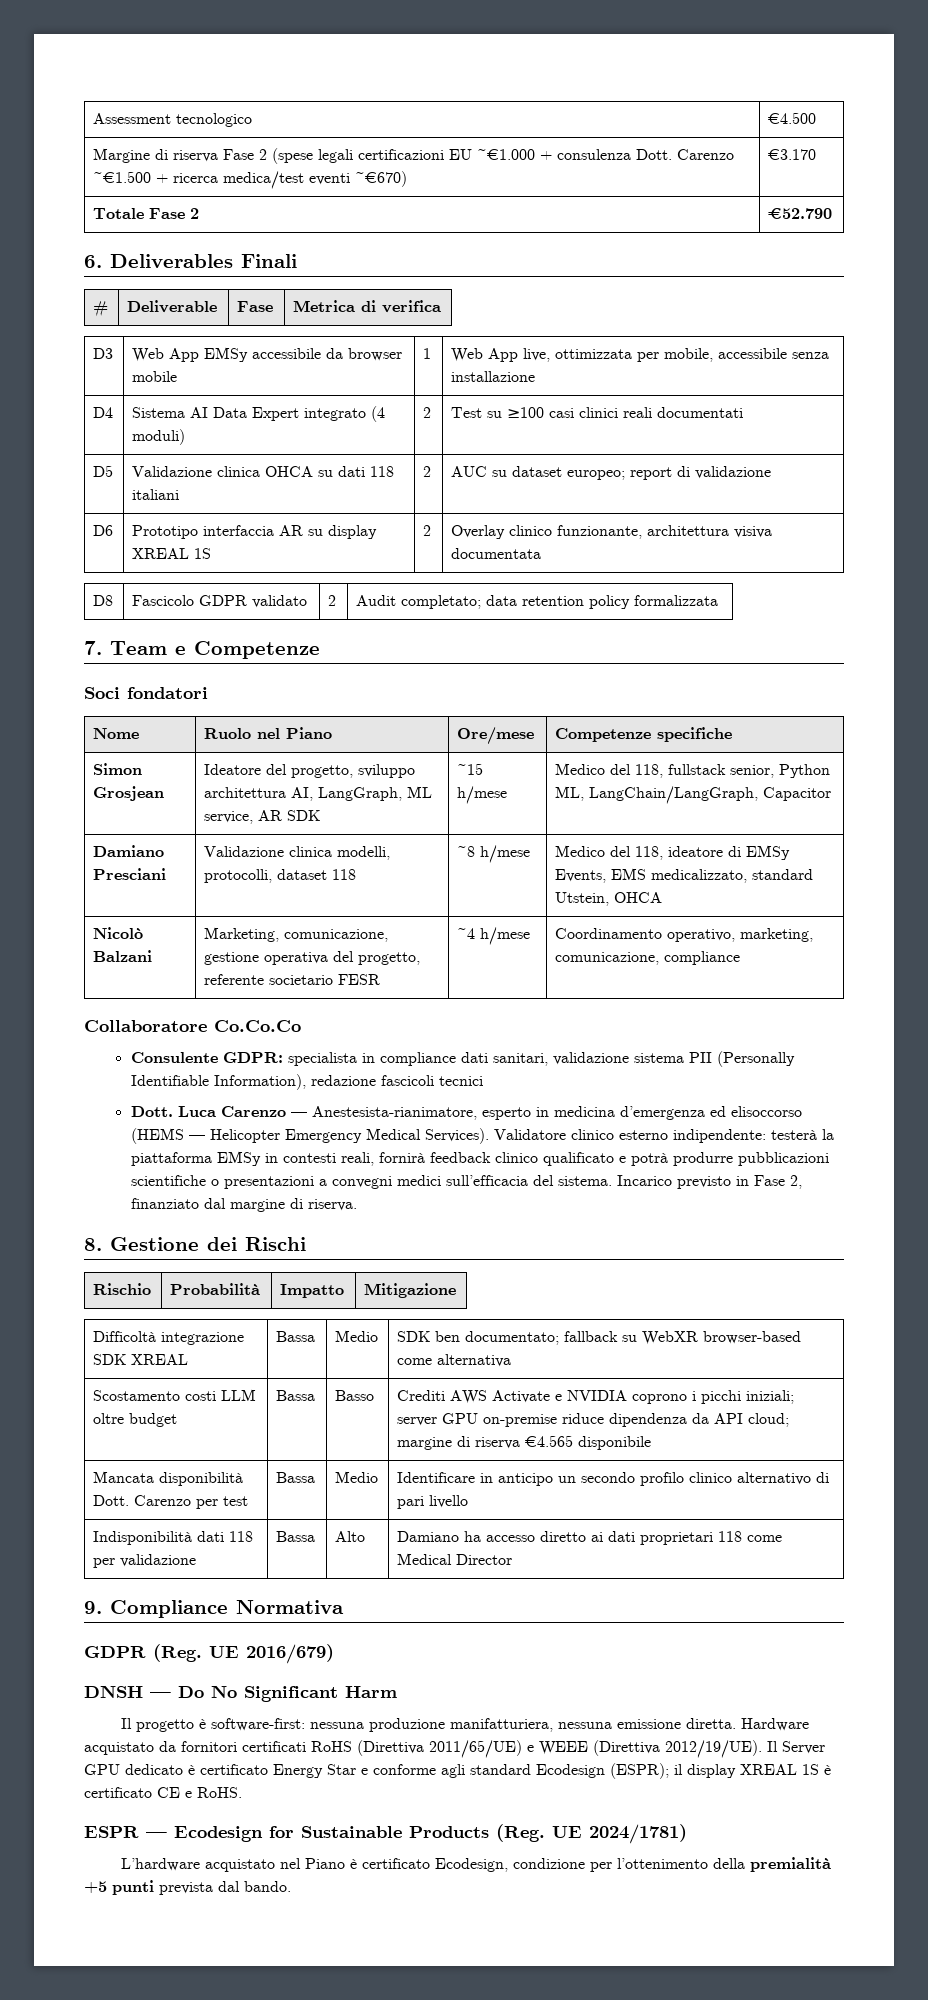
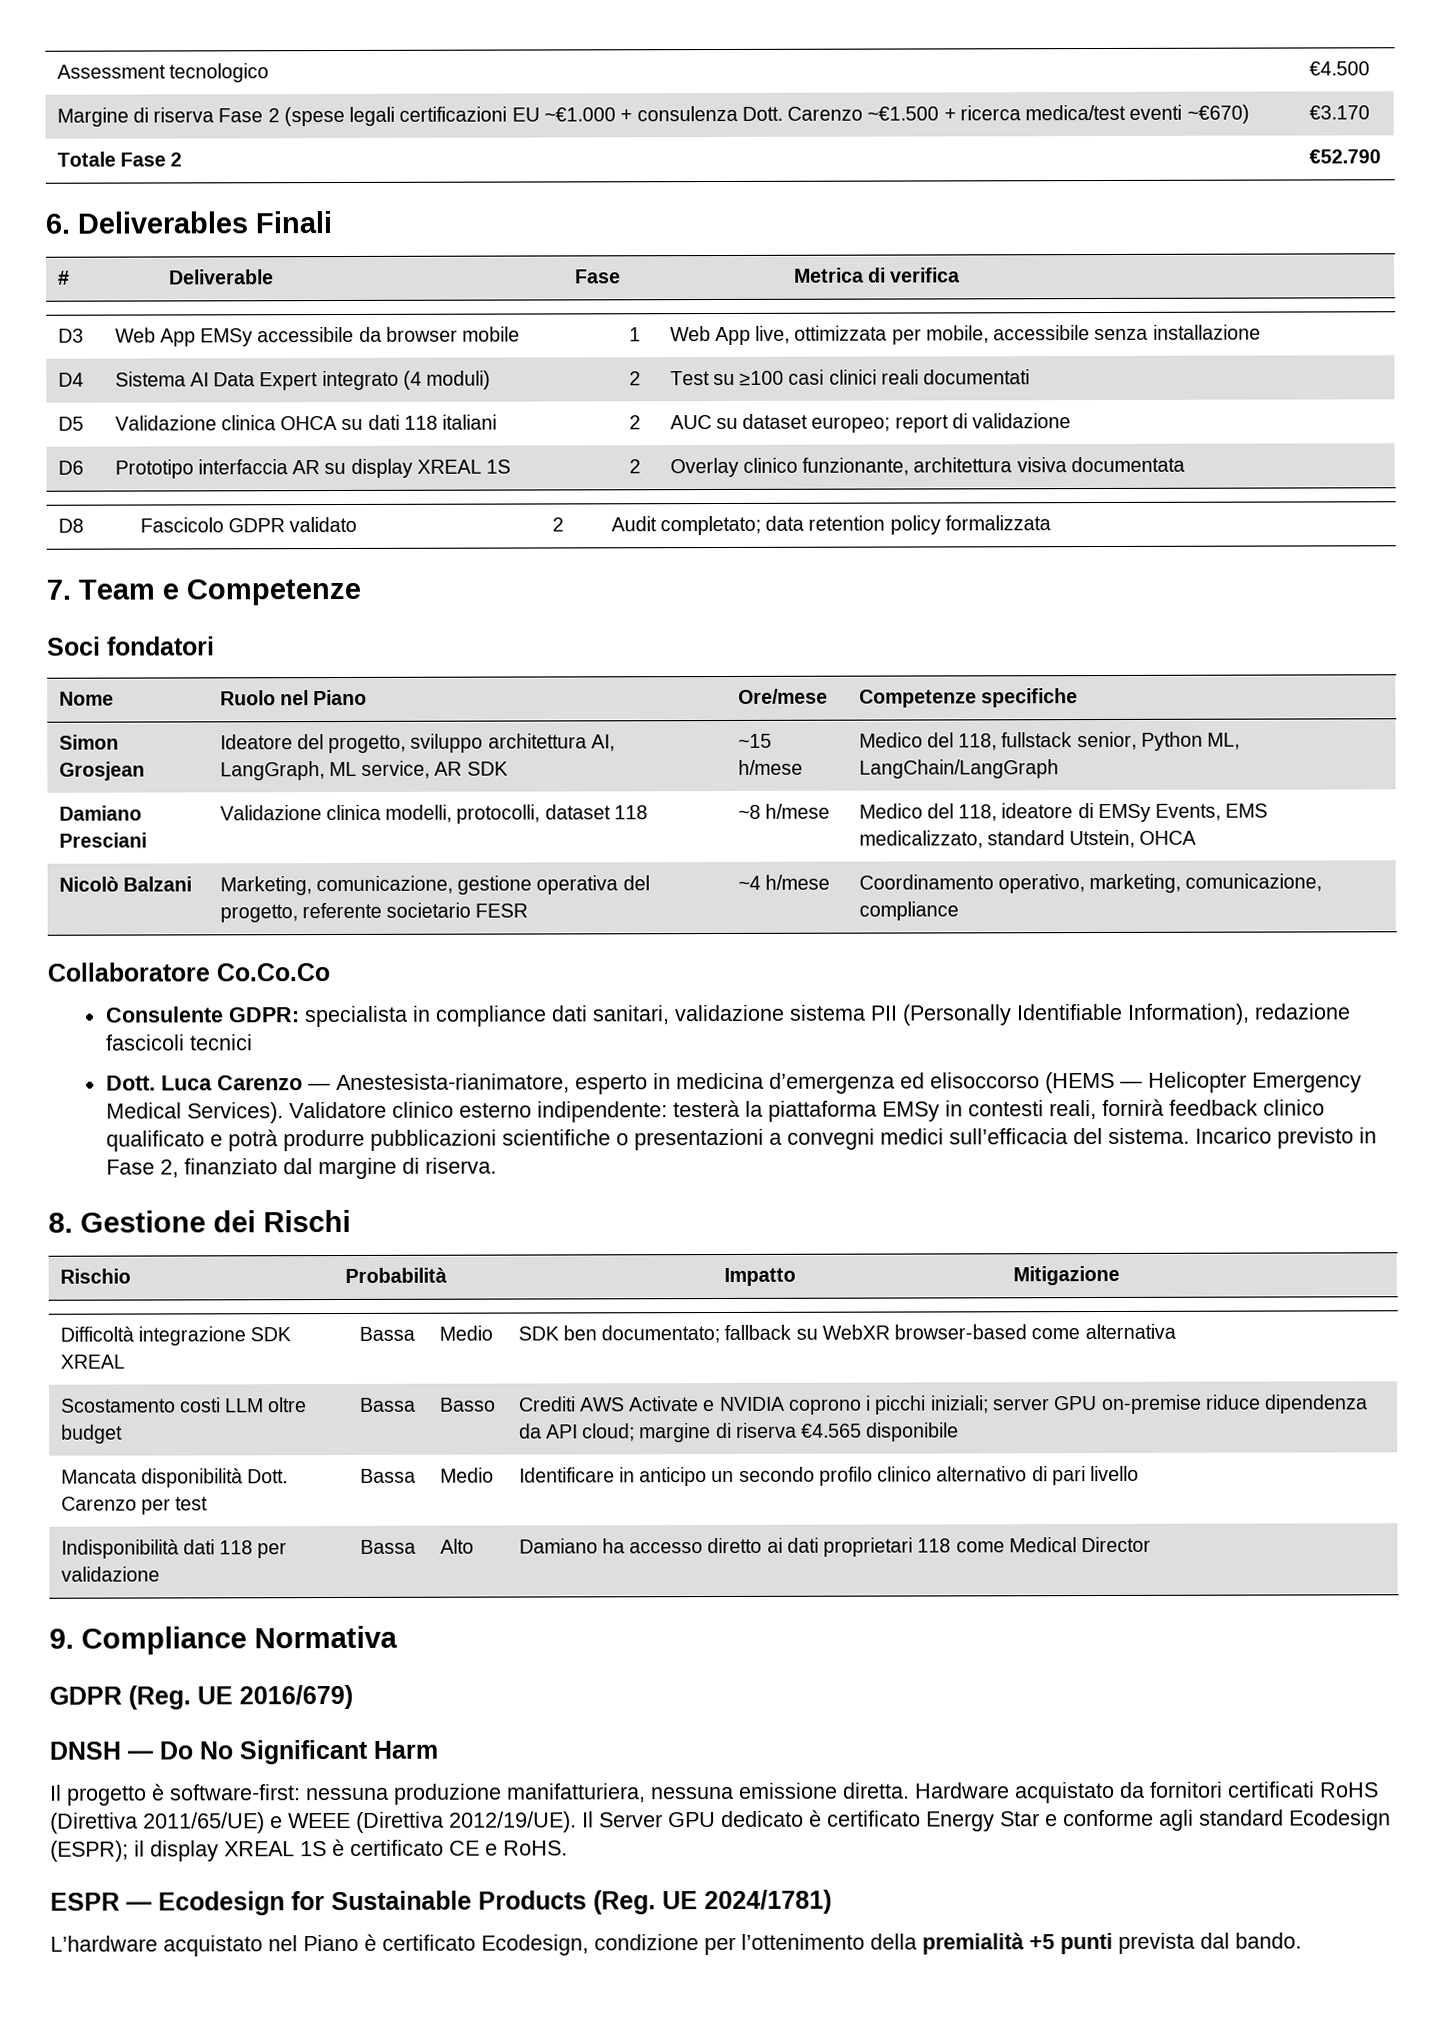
[589,786,832,804] LangChain/LangGraph, Capacitor -> [858,759,1059,779] LangChain/LangGraph

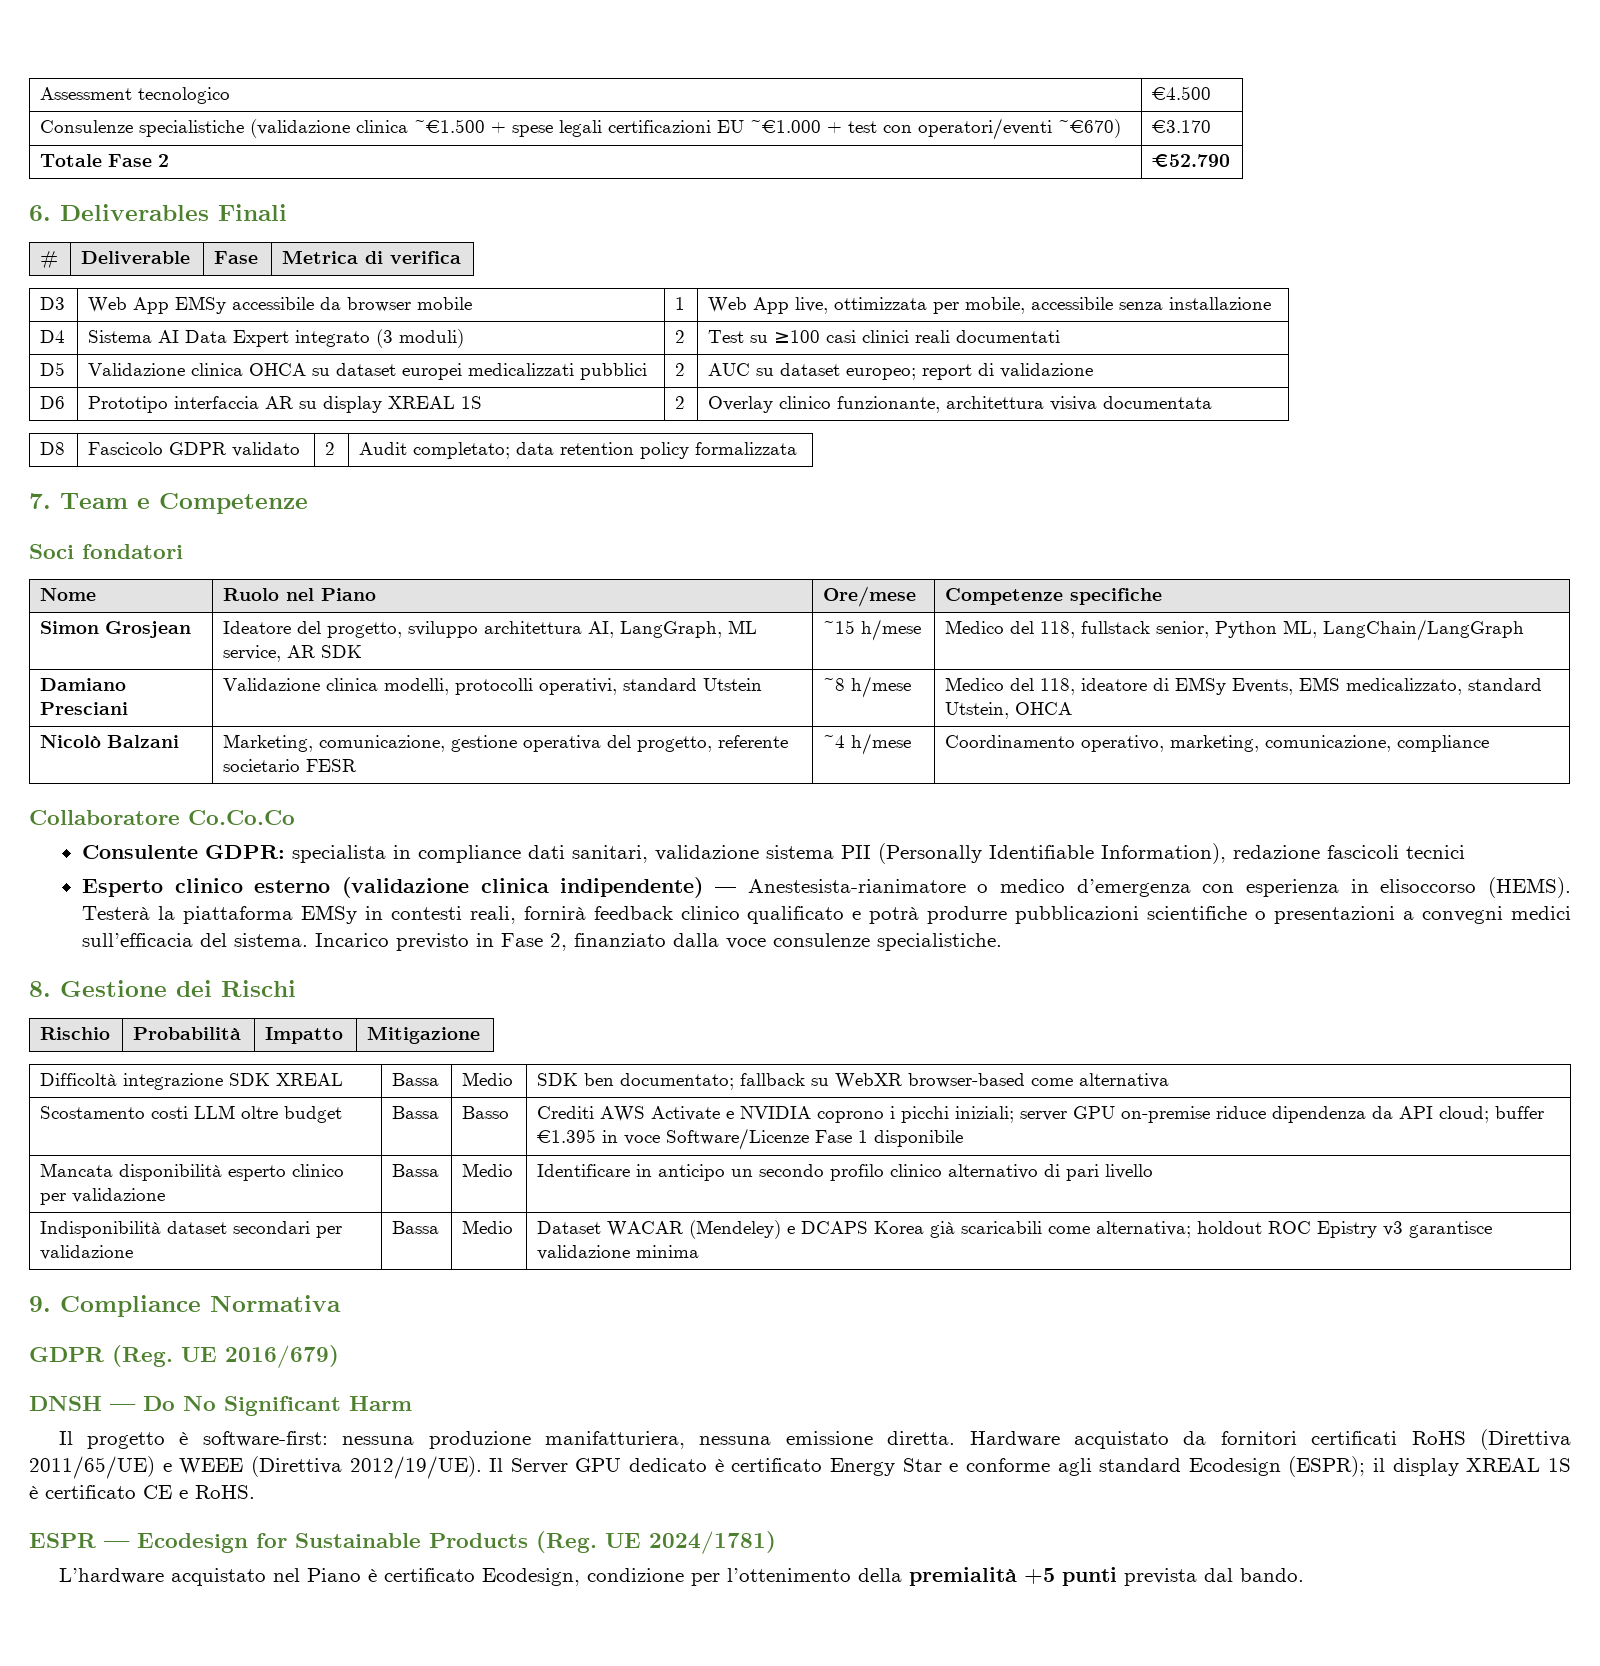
[56,106,345,127] Margine di riserva Fase 2 (spese -> [40,119,554,138] Consulenze specialistiche (validazione clinica ~€1.500 + spese
[636,104,1183,122] consulenza Dott. Carenzo ~€1.500 + ricerca medica/test eventi -> [848,118,1053,140] test con operatori/eventi
[402,370,422,390] (4 -> [376,329,394,348] (3
[367,414,498,430] dati 118 italiani -> [336,363,648,380] dataset europei medicalizzati pubblici
[456,804,648,824] protocolli, dataset 118 -> [455,678,763,695] protocolli operativi, standard Utstein
[105,1071,1362,1095] [105,1099,740,1124] Dott. Luca Carenzo — Anestesista-rianimatore, esperto in medicina d’emergenza ed elisoccorso (HEMS — Helicopter Emergency Medical Services). Validatore clinico esterno indipendente: testerà -> [81,877,1572,898] [81,906,150,920] Esperto clinico esterno (validazione clinica indipendente) — Anestesista-rianimatore o medico d’emergenza con esperienza in elisoccorso (HEMS). Testerà
[282,1157,497,1180] dal margine di riserva. -> [672,933,1002,951] dalla voce consulenze specialistiche.
[639,1422,863,1443] margine di riserva €4.565 -> [1495,1106,1545,1119] [537,1128,869,1150] buffer €1.395 in voce Software/Licenze Fase 1
[247,1469,289,1484] [60,1496,209,1515] Dott. Carenzo per test -> [228,1164,345,1181] [40,1188,166,1205] esperto clinico per validazione
[182,1539,288,1559] [60,1566,160,1582] [359,1539,416,1554] [439,1538,474,1554] [518,1536,1152,1557] dati 118 per validazione | Bassa | Alto | Damiano ha accesso diretto ai dati proprietari 118 come Medical Director -> [167,1221,343,1238] [40,1245,134,1260] [392,1221,440,1234] [462,1220,514,1234] [537,1220,1493,1239] [537,1245,700,1260] dataset secondari per validazione | Bassa | Medio | Dataset WACAR (Mendeley) e DCAPS Korea già scaricabili come alternativa; holdout ROC Epistry v3 garantisce validazione minima

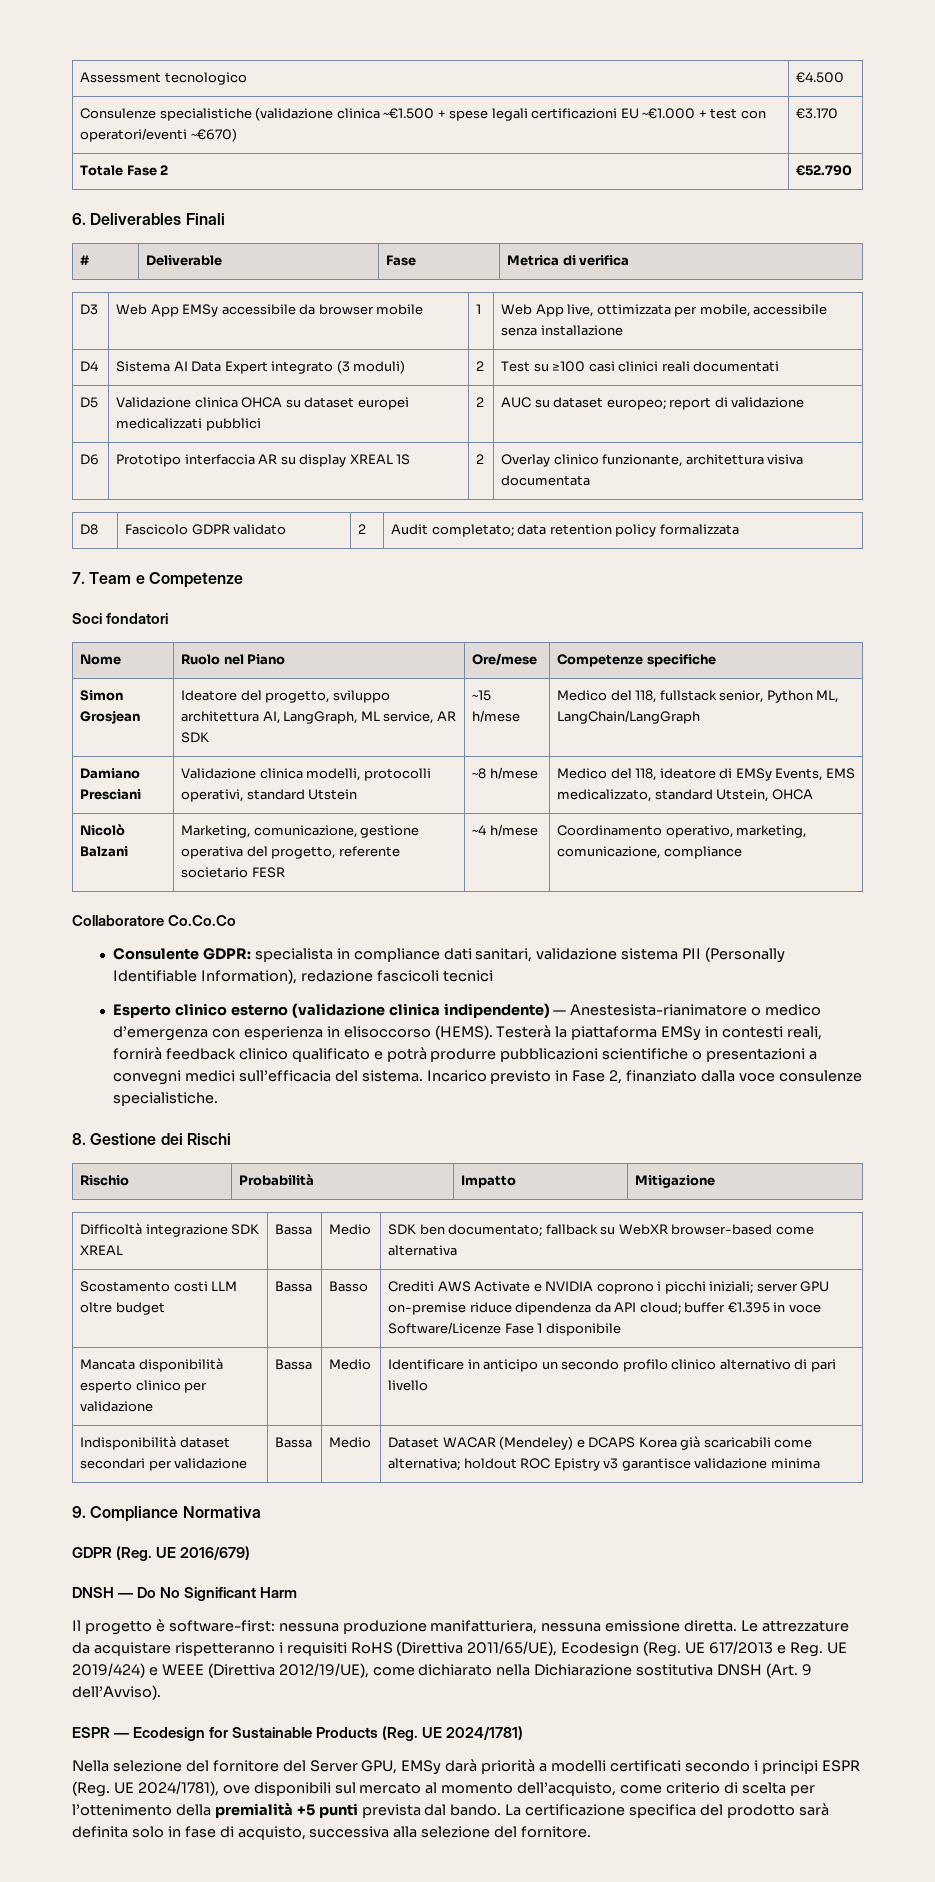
[969,1429,1572,1450] [29,1456,1572,1479] [29,1485,255,1499] Hardware acquistato da fornitori certificati RoHS (Direttiva 2011/65/UE) e WEEE (Direttiva 2012/19/UE). Il Server GPU dedicato è certificato Energy Star e conforme agli standard Ecodesign (ESPR); il display XREAL 1S è certificato CE e RoHS. -> [741,1620,850,1632] [72,1641,847,1657] [72,1663,812,1678] [72,1685,161,1700] Le attrezzature da acquistare rispetteranno i requisiti RoHS (Direttiva 2011/65/UE), Ecodesign (Reg. UE 617/2013 e Reg. UE 2019/424) e WEEE (Direttiva 2012/19/UE), come dichiarato nella Dichiarazione sostitutiva DNSH (Art. 9 dell’Avviso).
[58,1568,684,1586] L’hardware acquistato nel Piano è certificato Ecodesign, condizione -> [72,1759,860,1775] [72,1781,786,1797] Nella selezione del fornitore del Server GPU, EMSy darà priorità a modelli certificati secondo i principi ESPR (Reg. UE 2024/1781), ove disponibili sul mercato al momento dell’acquisto, come criterio di scelta
(1304, 1575) none -> [505,1803,829,1818] [72,1826,592,1840] La certificazione specifica del prodotto sarà definita solo in fase di acquisto, successiva alla selezione del fornitore.

